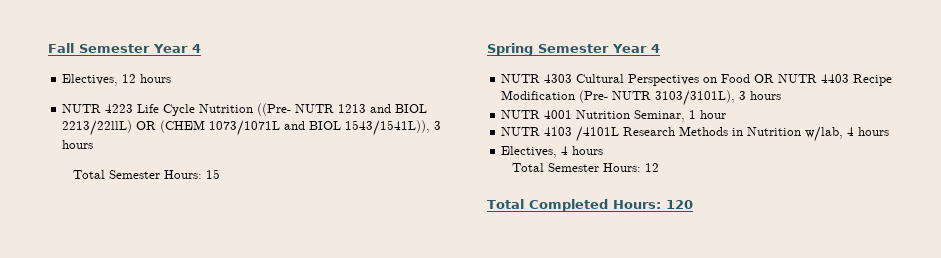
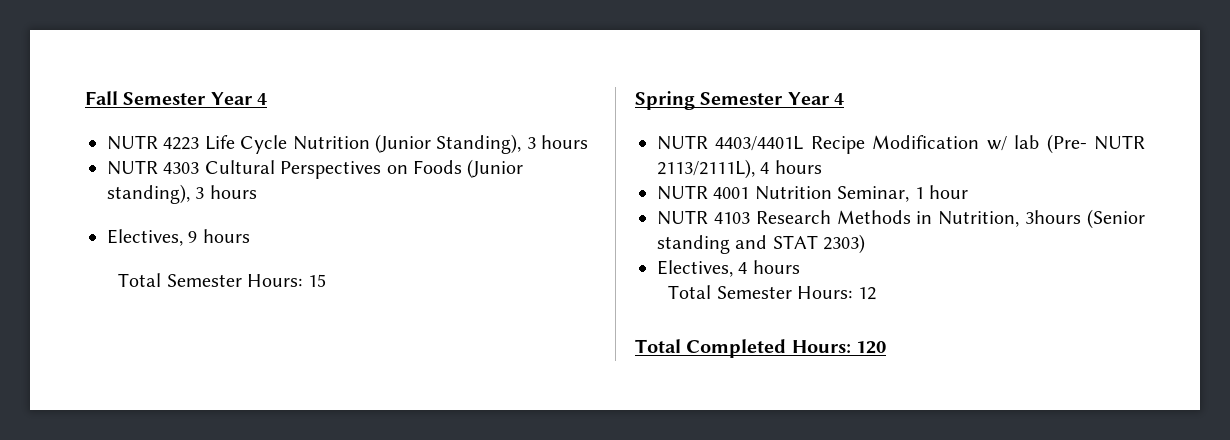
[62,74,172,86] // Electives, 12 hours -> (268, 99) none
[257,103,428,116] [62,120,442,136] [62,140,94,149] ((Pre- NUTR 1213 and BIOL 2213/22llL) OR (CHEM 1073/1071L and BIOL 1543/1541L)), 3 hours -> [375,134,589,154] [107,159,524,179] [107,184,257,204] [107,229,250,246] (Junior Standing), 3 hours // NUTR 4303 Cultural Perspectives on Foods (Junior standing), 3 hours // Electives, 9 hours
[544,74,893,86] [501,90,747,106] 4303 Cultural Perspectives on Food OR NUTR 4403 Recipe Modification (Pre- NUTR 3103/3101L), 3 -> [715,134,1145,154] [657,159,770,179] 4403/4401L Recipe Modification w/ lab (Pre- NUTR 2113/2111L), 4
[576,126,620,142] /4101L -> (750, 218) none
[747,126,890,142] Nutrition w/lab, 4 hours -> [938,209,1145,229] [657,234,866,254] Nutrition, 3hours (Senior standing and STAT 2303)

